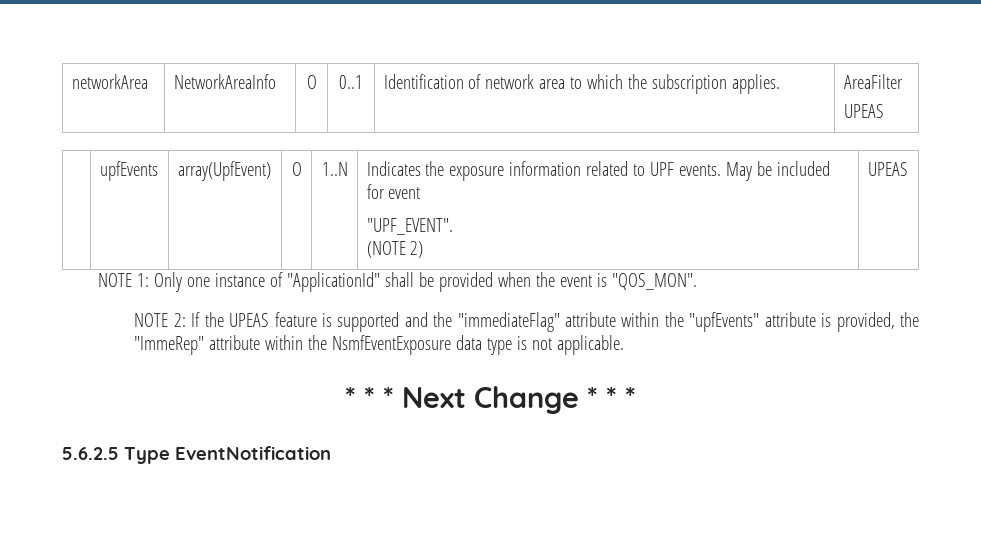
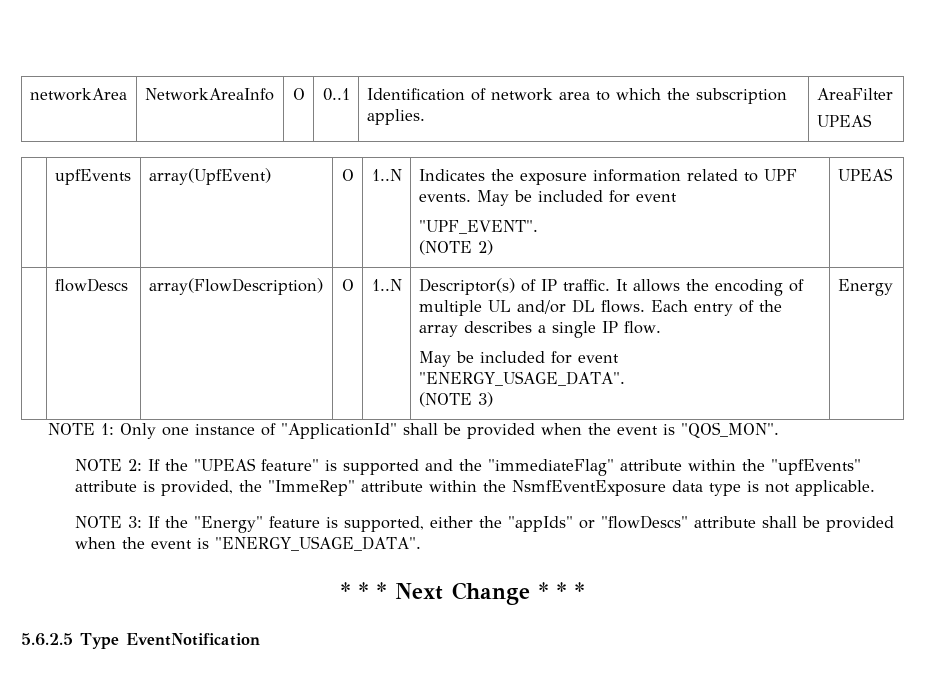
(908, 169) none -> [54,278,128,292] [148,278,323,295] [341,279,354,291] [371,279,402,291] [418,278,804,296] [418,299,782,316] [418,321,661,338] [418,351,619,367] [418,371,625,386] [418,392,493,407] [837,279,893,296] // | flowDescs | array(FlowDescription) | O | 1..N | Descriptor(s) of IP traffic. It allows the encoding of multiple UL and/or DL flows. Each entry of the array describes a single IP flow. // May be included for event "ENERGY_USAGE_DATA". // (NOTE 3) | Energy
[229,312,317,327] UPEAS feature -> [194,458,320,471] "UPEAS feature"
(625, 345) none -> [75,515,895,533] [75,536,422,551] // NOTE 3: If the "Energy" feature is supported, either the "appIds" or "flowDescs" attribute shall be provided when the event is "ENERGY_USAGE_DATA".

